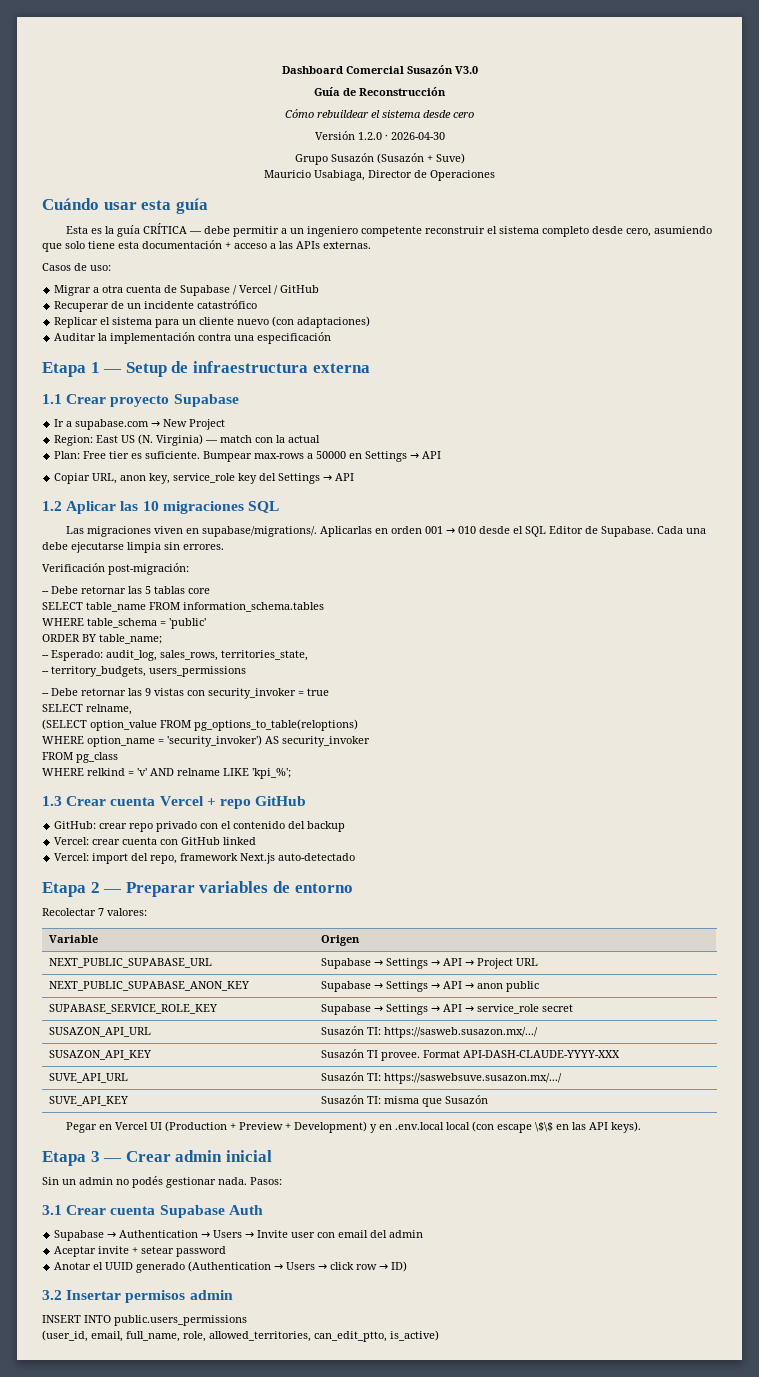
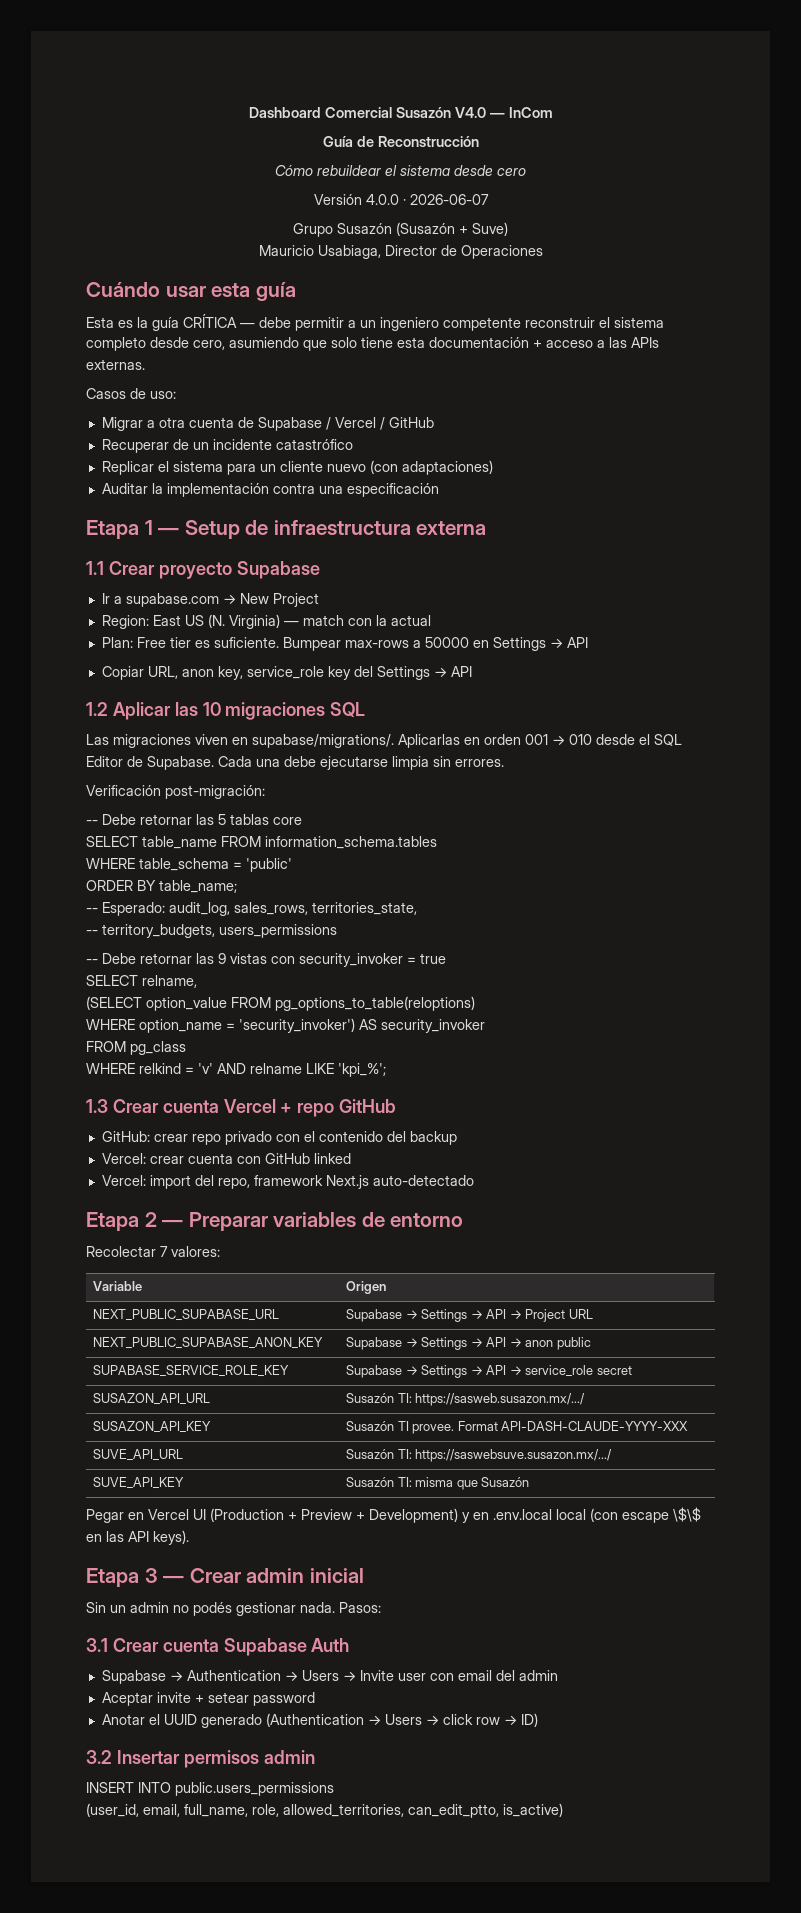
[454,66,478,74] V3.0 -> [454,107,553,118] V4.0 — InCom
[357,132,445,140] 1.2.0 · 2026-04-30 -> [365,194,489,205] 4.0.0 · 2026-06-07

